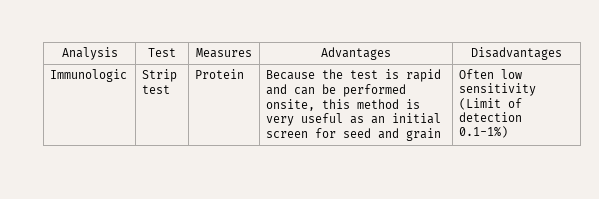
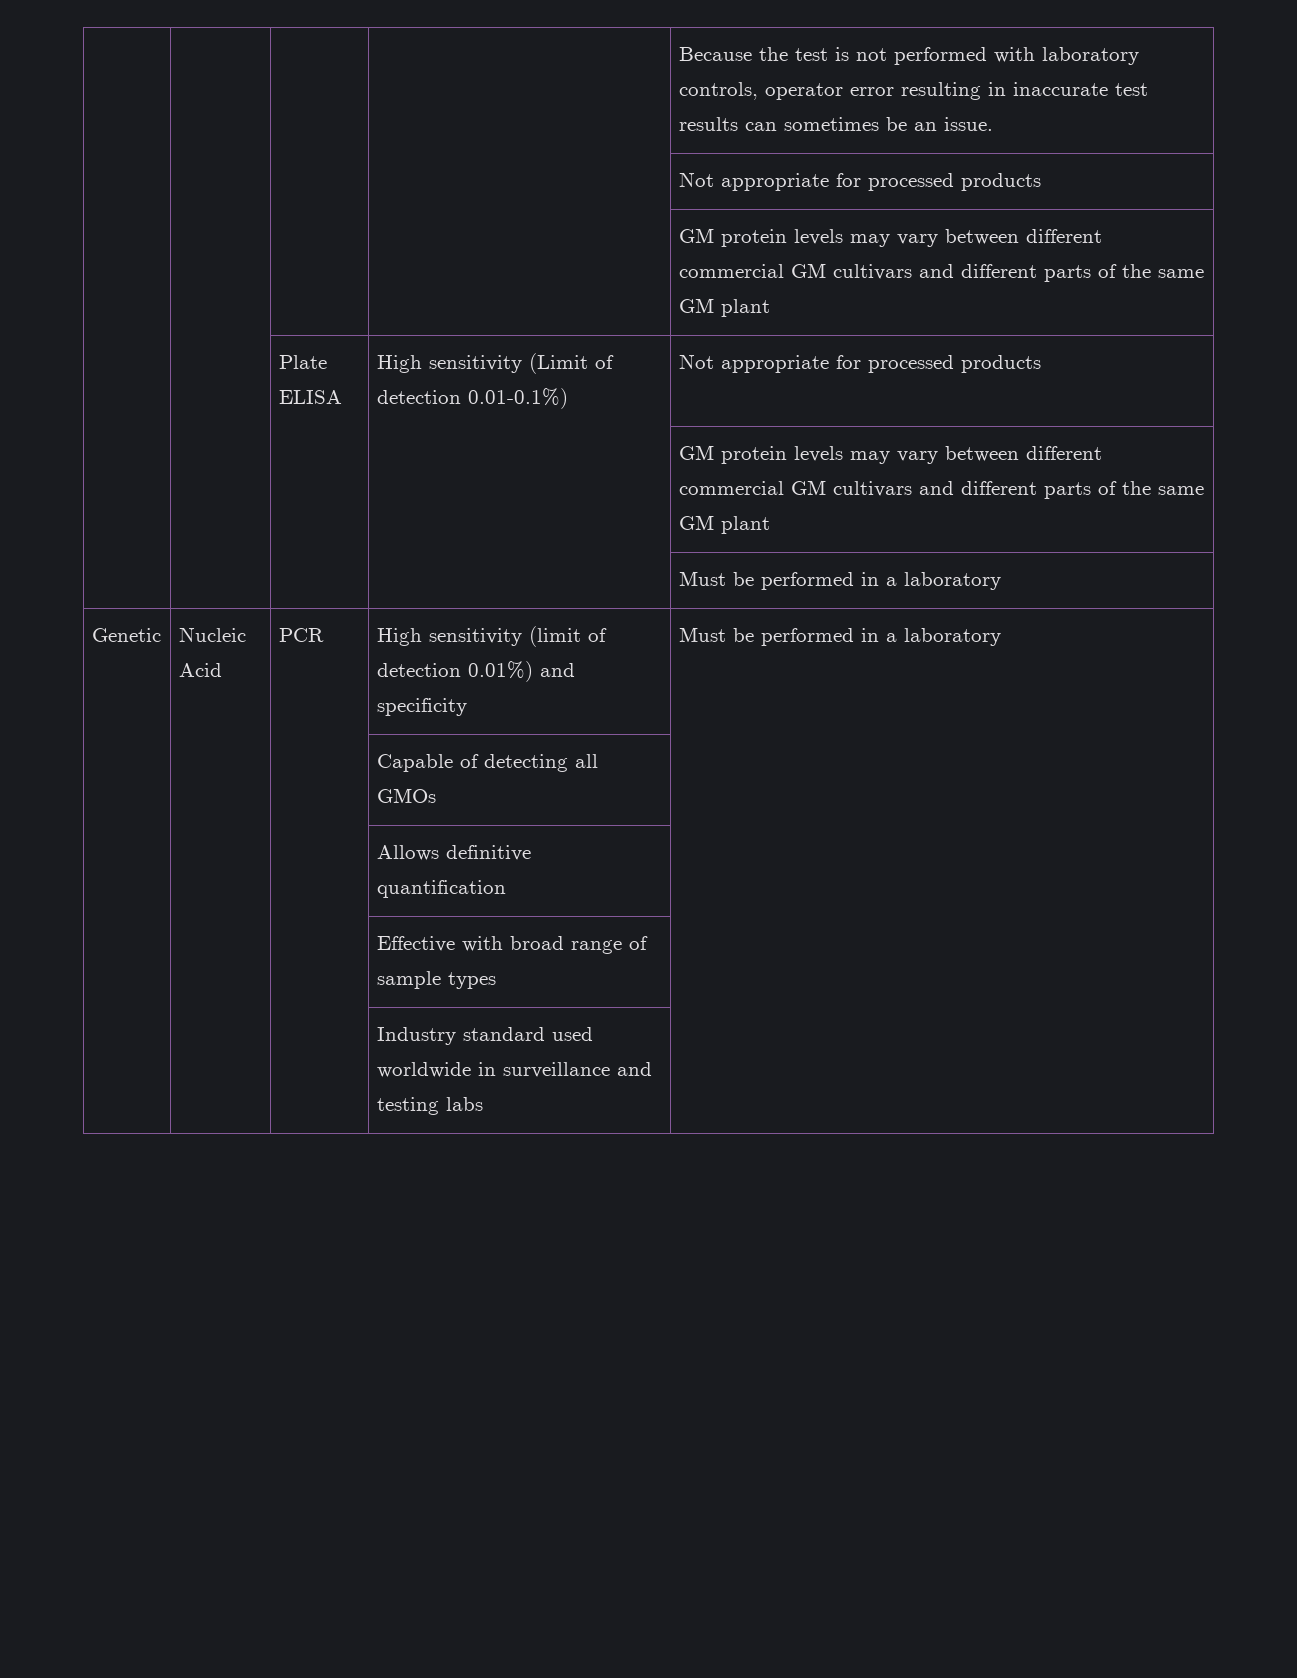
[61,47,118,60] [148,48,176,57] [196,48,252,58] [320,47,391,60] [470,47,562,60] [50,69,128,82] [142,69,178,82] [142,85,171,94] [195,69,245,79] [266,69,442,82] [266,84,407,97] [266,99,421,111] [266,113,442,126] [266,128,442,141] [459,69,523,79] [459,83,537,96] [459,98,523,110] [459,112,523,122] [459,126,509,138] Analysis | Test | Measures | Advantages | Disadvantages // Immunologic | Strip test | Protein | Because the test is rapid and can be performed onsite, this method is very useful as an initial screen for seed and grain | Often low sensitivity (Limit of detection 0.1-1%) -> [678,47,1139,65] [678,82,1148,100] [678,117,993,131] [678,172,1041,191] [678,228,1102,247] [678,263,1204,282] [678,298,770,317] [278,355,327,369] [278,390,342,404] [376,353,614,374] [376,388,568,409] [678,354,1041,373] [678,445,1102,464] [678,480,1204,499] [678,515,770,534] [678,571,1001,590] [91,628,161,642] [178,627,246,642] [178,663,222,677] [278,628,324,642] [376,626,607,647] [376,661,575,682] [376,698,467,716] [678,627,1001,646] [376,754,598,772] [376,788,436,803] [376,845,531,861] [376,880,506,898] [376,936,648,954] [376,971,496,989] [376,1027,593,1045] [376,1062,652,1078] [376,1097,483,1115] | | | | Because the test is not performed with laboratory controls, operator error resulting in inaccurate test results can sometimes be an issue. // | | | | Not appropriate for processed products // | | | | GM protein levels may vary between different commercial GM cultivars and different parts of the same GM plant // | | Plate ELISA | High sensitivity (Limit of detection 0.01-0.1%) | Not appropriate for processed products // | | | | GM protein levels may vary between different commercial GM cultivars and different parts of the same GM plant // | | | | Must be performed in a laboratory // Genetic | Nucleic Acid | PCR | High sensitivity (limit of detection 0.01%) and specificity | Must be performed in a laboratory // | | | Capable of detecting all GMOs | // | | | Allows definitive quantification | // | | | Effective with broad range of sample types | // | | | Industry standard used worldwide in surveillance and testing labs |

